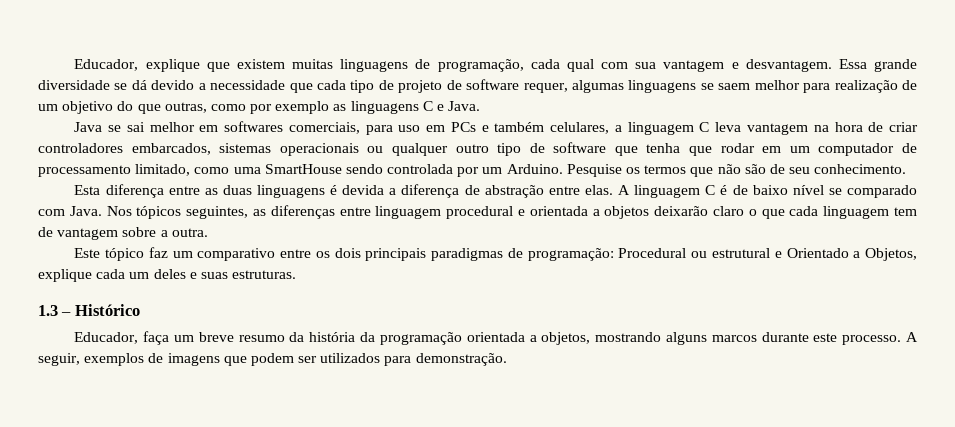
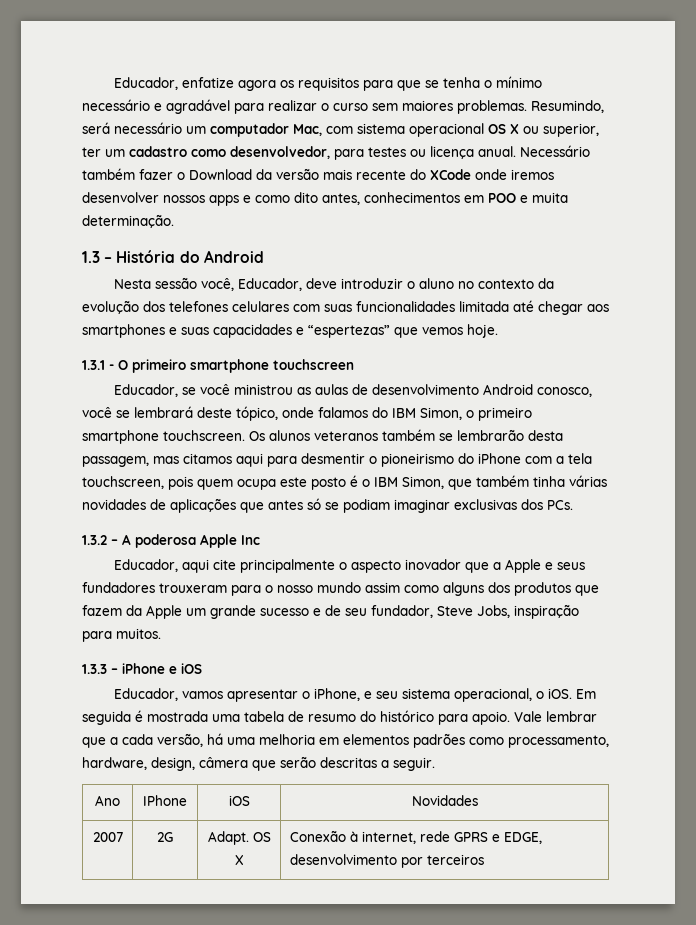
[74,59,918,72] [38,79,918,93] [38,101,481,114] [74,121,919,135] [38,142,918,156] [38,164,907,177] [74,184,918,198] [38,205,917,219] [38,227,208,240] [74,247,918,261] [38,269,297,282] [38,304,140,316] [74,331,918,345] [38,353,507,366] Educador, explique que existem muitas linguagens de programação, cada qual com sua vantagem e desvantagem. Essa grande diversidade se dá devido a necessidade que cada tipo de projeto de software requer, algumas linguagens se saem melhor para realização de um objetivo do que outras, como por exemplo as linguagens C e Java. // Java se sai melhor em softwares comerciais, para uso em PCs e também celulares, a linguagem C leva vantagem na hora de criar controladores embarcados, sistemas operacionais ou qualquer outro tipo de software que tenha que rodar em um computador de processamento limitado, como uma SmartHouse sendo controlada por um Arduino. Pesquise os termos que não são de seu conhecimento. // Esta diferença entre as duas linguagens é devida a diferença de abstração entre elas. A linguagem C é de baixo nível se comparado com Java. Nos tópicos seguintes, as diferenças entre linguagem procedural e orientada a objetos deixarão claro o que cada linguagem tem de vantagem sobre a outra. // Este tópico faz um comparativo entre os dois principais paradigmas de programação: Procedural ou estrutural e Orientado a Objetos, explique cada um deles e suas estruturas. // 1.3 – Histórico // Educador, faça um breve resumo da história da programação orientada a objetos, mostrando alguns marcos durante este processo. A seguir, exemplos de imagens que podem ser utilizados para demonstração. -> [113,76,542,91] [82,99,604,114] [82,122,599,137] [82,145,590,160] [82,168,554,180] [82,192,568,206] [82,214,174,228] [82,250,264,263] [113,277,554,291] [82,300,609,315] [82,324,498,338] [82,359,354,373] [113,384,592,397] [82,406,532,421] [82,429,563,444] [82,453,592,467] [82,475,607,490] [82,498,573,513] [82,534,260,548] [113,559,585,573] [82,582,599,596] [82,604,579,619] [82,628,161,642] [82,663,202,674] [113,688,596,702] [82,710,597,725] [82,733,609,748] [82,756,435,771] [95,795,120,806] [143,795,187,806] [228,795,250,806] [411,795,478,806] [92,832,123,842] [157,832,173,842] [207,831,271,845] [234,855,244,865] [289,830,542,844] [289,854,484,868] Educador, enfatize agora os requisitos para que se tenha o mínimo necessário e agradável para realizar o curso sem maiores problemas. Resumindo, será necessário um computador Mac, com sistema operacional OS X ou superior, ter um cadastro como desenvolvedor, para testes ou licença anual. Necessário também fazer o Download da versão mais recente do XCode onde iremos desenvolver nossos apps e como dito antes, conhecimentos em POO e muita determinação. // 1.3 – História do Android // Nesta sessão você, Educador, deve introduzir o aluno no contexto da evolução dos telefones celulares com suas funcionalidades limitada até chegar aos smartphones e suas capacidades e “espertezas” que vemos hoje. // 1.3.1 - O primeiro smartphone touchscreen // Educador, se você ministrou as aulas de desenvolvimento Android conosco, você se lembrará deste tópico, onde falamos do IBM Simon, o primeiro smartphone touchscreen. Os alunos veteranos também se lembrarão desta passagem, mas citamos aqui para desmentir o pioneirismo do iPhone com a tela touchscreen, pois quem ocupa este posto é o IBM Simon, que também tinha várias novidades de aplicações que antes só se podiam imaginar exclusivas dos PCs. // 1.3.2 – A poderosa Apple Inc // Educador, aqui cite principalmente o aspecto inovador que a Apple e seus fundadores trouxeram para o nosso mundo assim como alguns dos produtos que fazem da Apple um grande sucesso e de seu fundador, Steve Jobs, inspiração para muitos. // 1.3.3 – iPhone e iOS // Educador, vamos apresentar o iPhone, e seu sistema operacional, o iOS. Em seguida é mostrada uma tabela de resumo do histórico para apoio. Vale lembrar que a cada versão, há uma melhoria em elementos padrões como processamento, hardware, design, câmera que serão descritas a seguir. // Ano | IPhone | iOS | Novidades // 2007 | 2G | Adapt. OS X | Conexão à internet, rede GPRS e EDGE, desenvolvimento por terceiros

